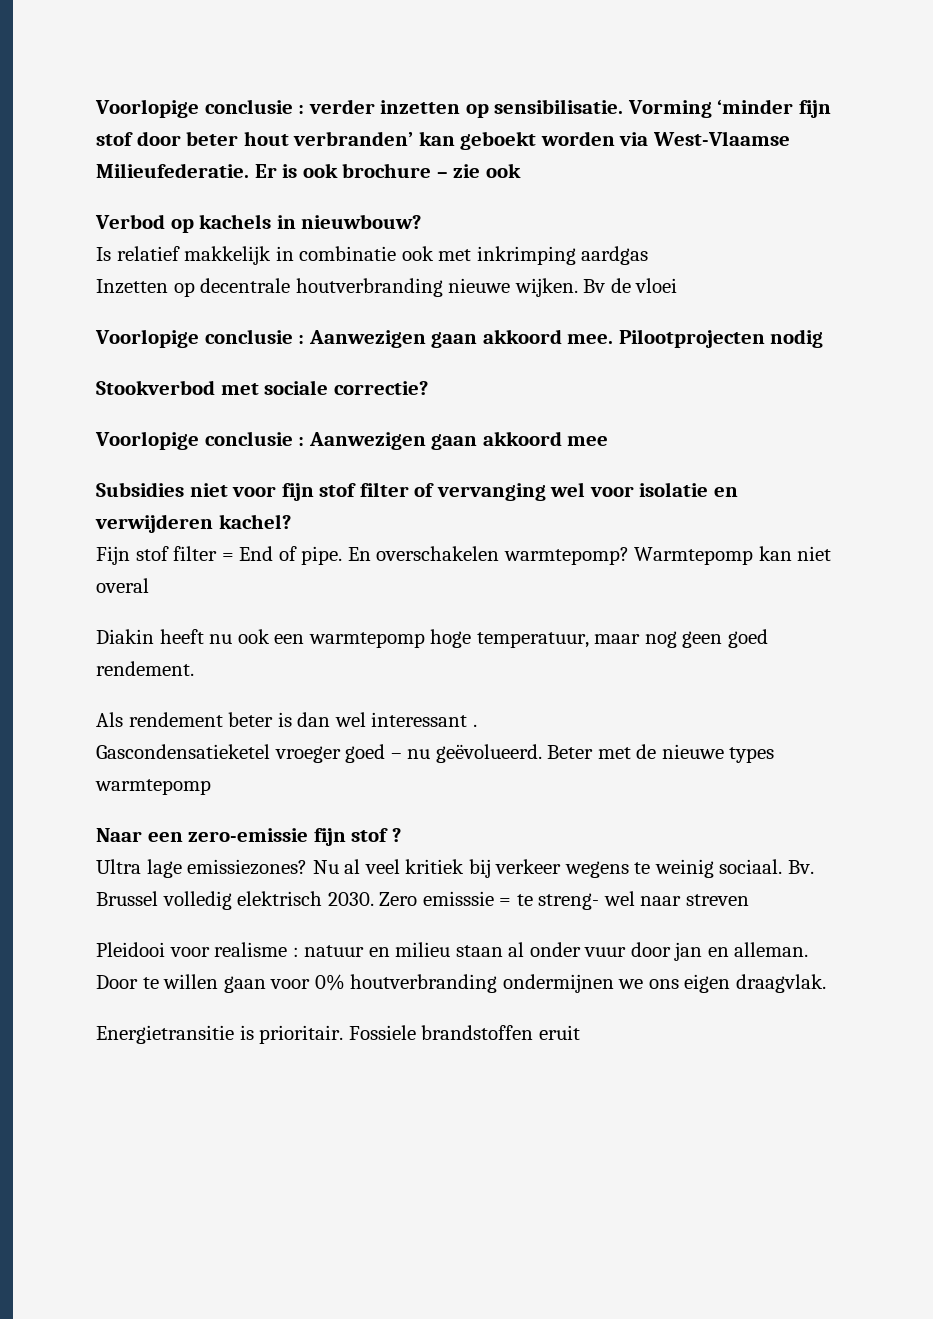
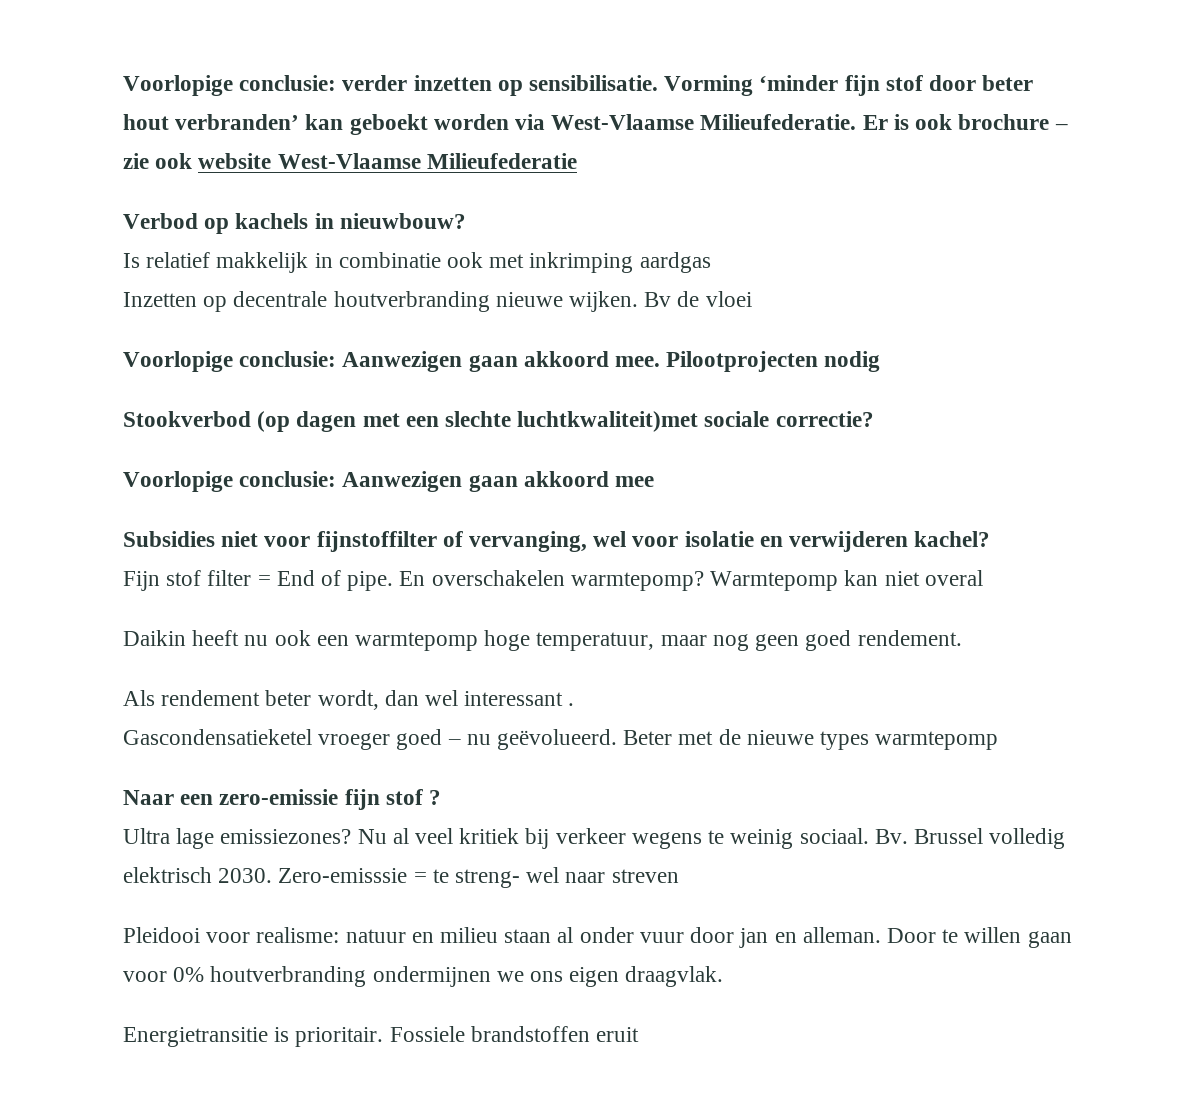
[95,99,305,118] Voorlopige conclusie : -> [123,75,337,96] Voorlopige conclusie:
(521, 170) none -> [198,153,577,169] website West-Vlaamse Milieufederatie
[204,329,305,344] conclusie : -> [239,351,337,367] conclusie:
[220,383,259,395] met -> [257,411,699,432] (op dagen met een slechte luchtkwaliteit)met
[204,431,305,446] conclusie : -> [239,471,337,487] conclusie:
[281,482,546,501] fijn stof filter of vervanging -> [316,531,588,552] fijnstoffilter of vervanging,
[96,629,154,644] Diakin -> [123,630,186,646] Daikin
[277,712,292,727] is -> [317,690,379,710] wordt,
[379,891,494,906] Zero emisssie -> [278,868,408,883] Zero-emisssie
[214,942,299,957] realisme : -> [256,927,340,943] realisme:

